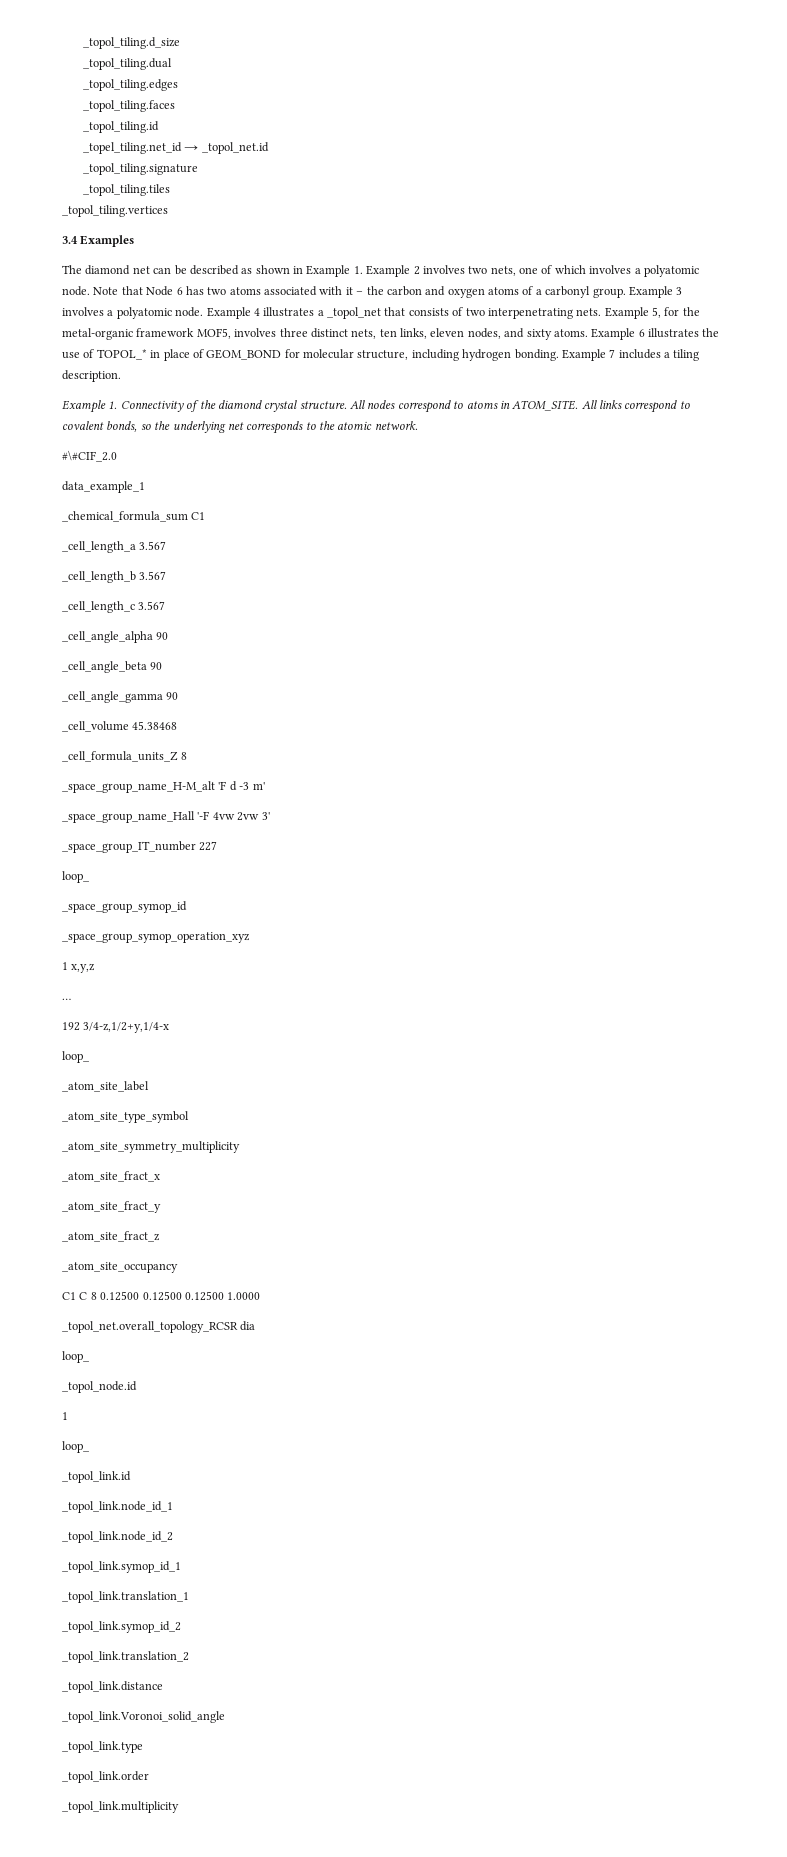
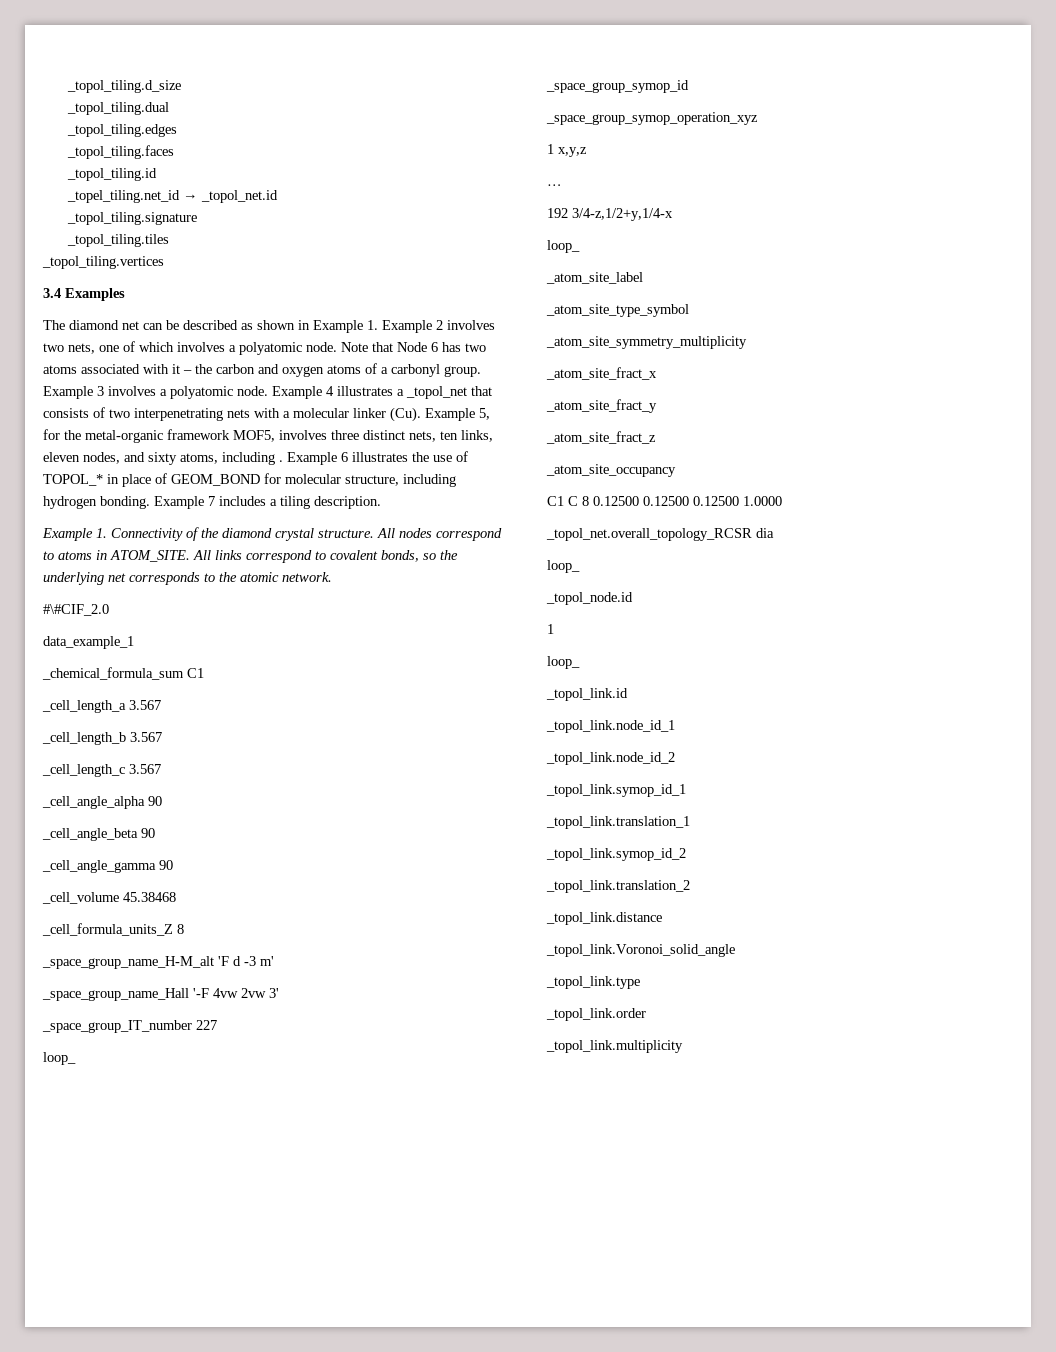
[576,308,602,316] nets. -> [227,407,421,422] nets with a molecular linker (Cu).
[553,329,588,337] atoms. -> [180,452,283,465] atoms, including .

